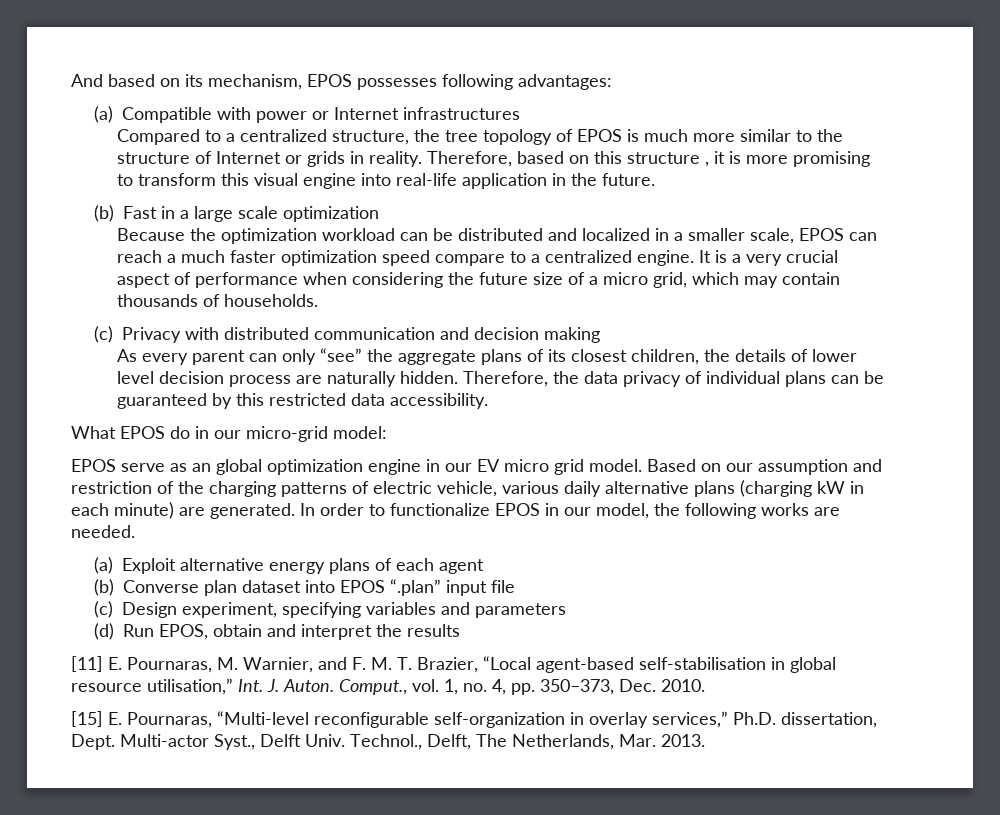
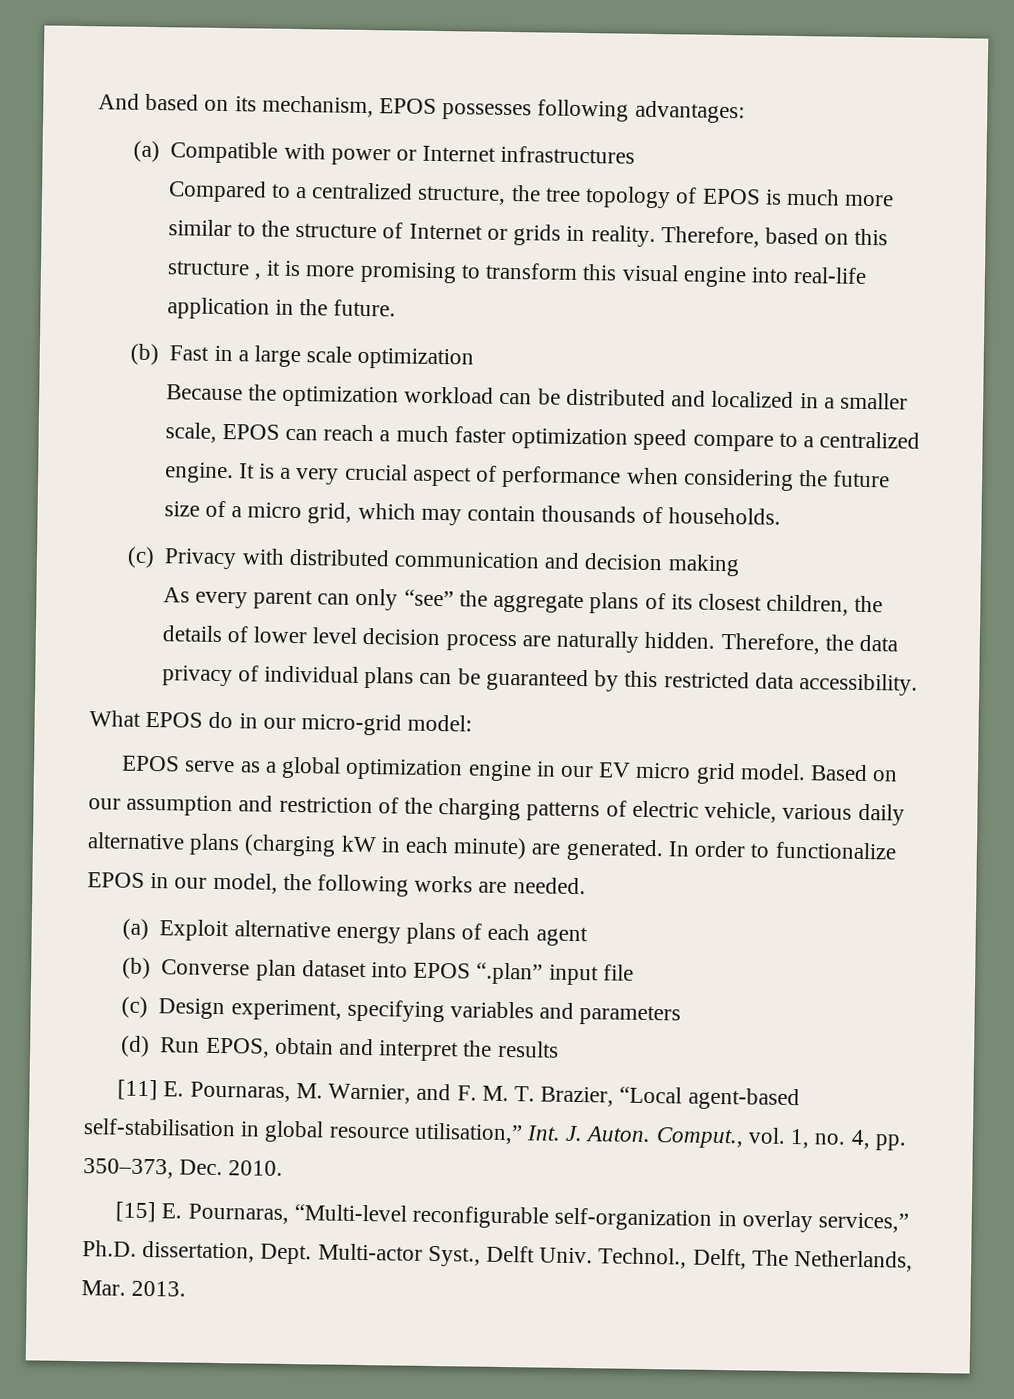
[192,463,211,472] an -> [264,761,277,773] a

